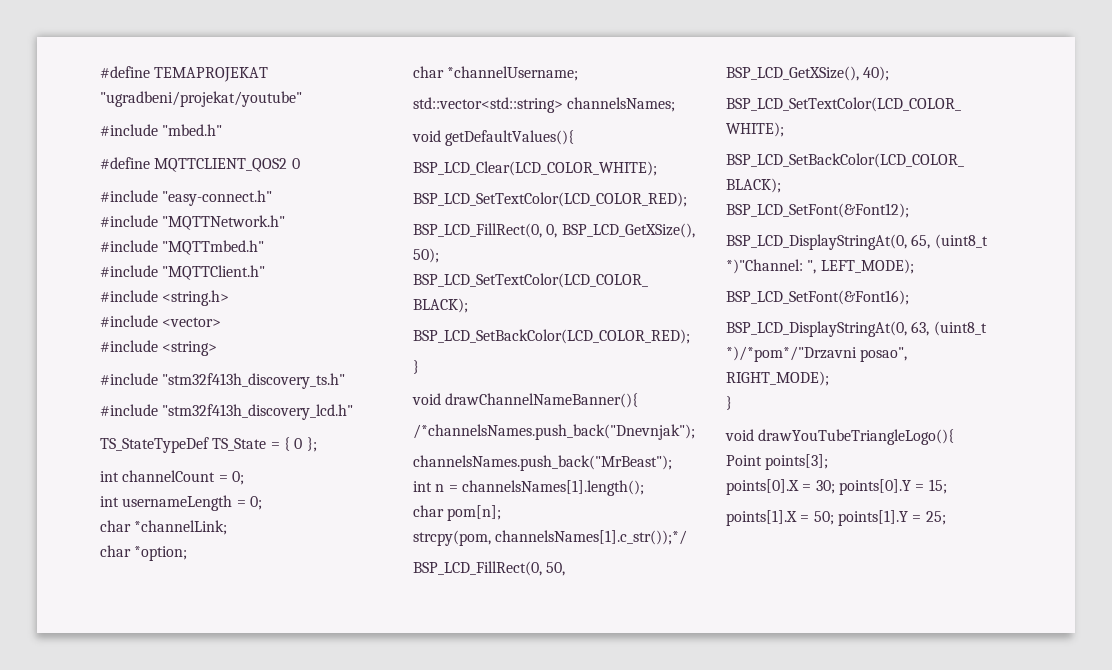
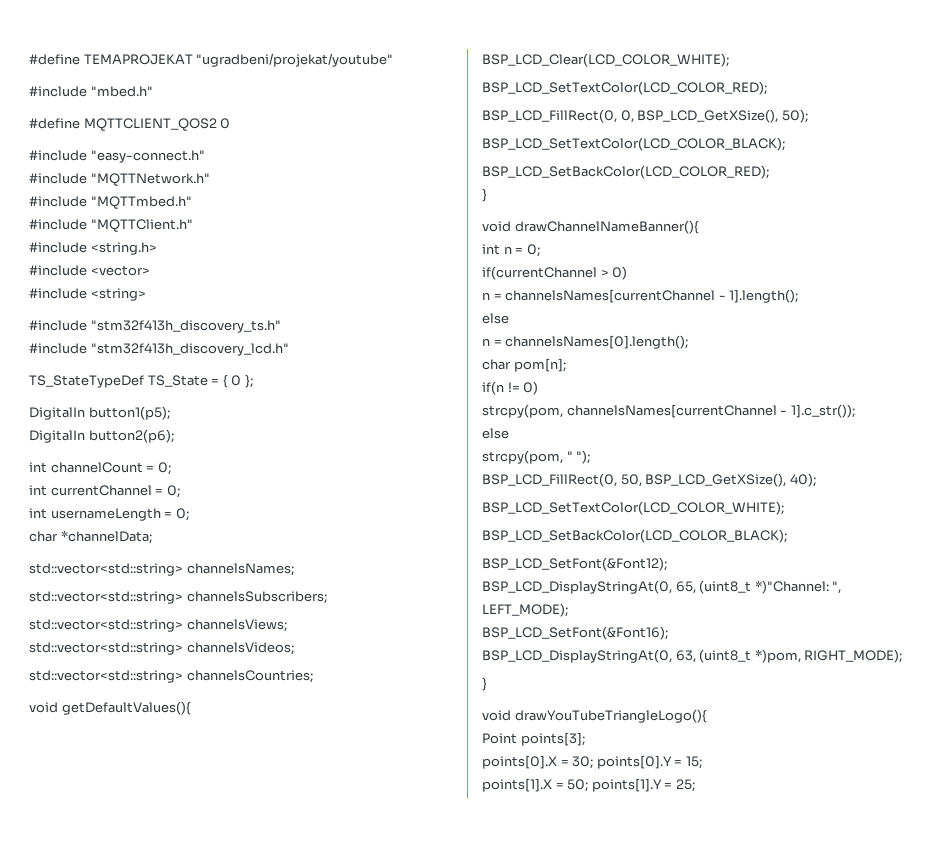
(317, 444) none -> [29,406,170,420] [29,429,174,443] // DigitalIn button1(p5); // DigitalIn button2(p6);
(244, 478) none -> [29,485,180,498] // int currentChannel = 0;
[134,520,228,535] [100,545,188,561] [413,66,579,81] [413,97,676,113] *channelLink; // char *option; // char *channelUsername; // std::vector<std::string> channelsNames; -> [60,530,152,544] [29,563,294,576] [29,591,327,604] [29,619,287,632] [29,642,294,655] [29,670,313,683] *channelData; // std::vector<std::string> channelsNames; // std::vector<std::string> channelsSubscribers; // std::vector<std::string> channelsViews; // std::vector<std::string> channelsVideos; // std::vector<std::string> channelsCountries;
[413,424,695,440] [413,455,672,471] // /*channelsNames.push_back("Dnevnjak"); // channelsNames.push_back("MrBeast"); -> (699, 227) none
[461,480,644,496] [413,505,502,521] [413,530,688,546] channelsNames[1].length(); // char pom[n]; // strcpy(pom, channelsNames[1].c_str());*/ -> [526,244,540,257] [482,266,628,280] [482,289,799,303] [482,313,509,324] [482,335,689,349] [482,358,566,372] [482,381,539,395] [482,404,855,418] [482,428,509,439] [482,450,591,464] 0; // if(currentChannel > 0) // n = channelsNames[currentChannel - 1].length(); // else // n = channelsNames[0].length(); // char pom[n]; // if(n != 0) // strcpy(pom, channelsNames[currentChannel - 1].c_str()); // else // strcpy(pom, " ");
[726,346,908,362] *)/*pom*/"Drzavni posao", -> [754,649,801,663] *)pom,

